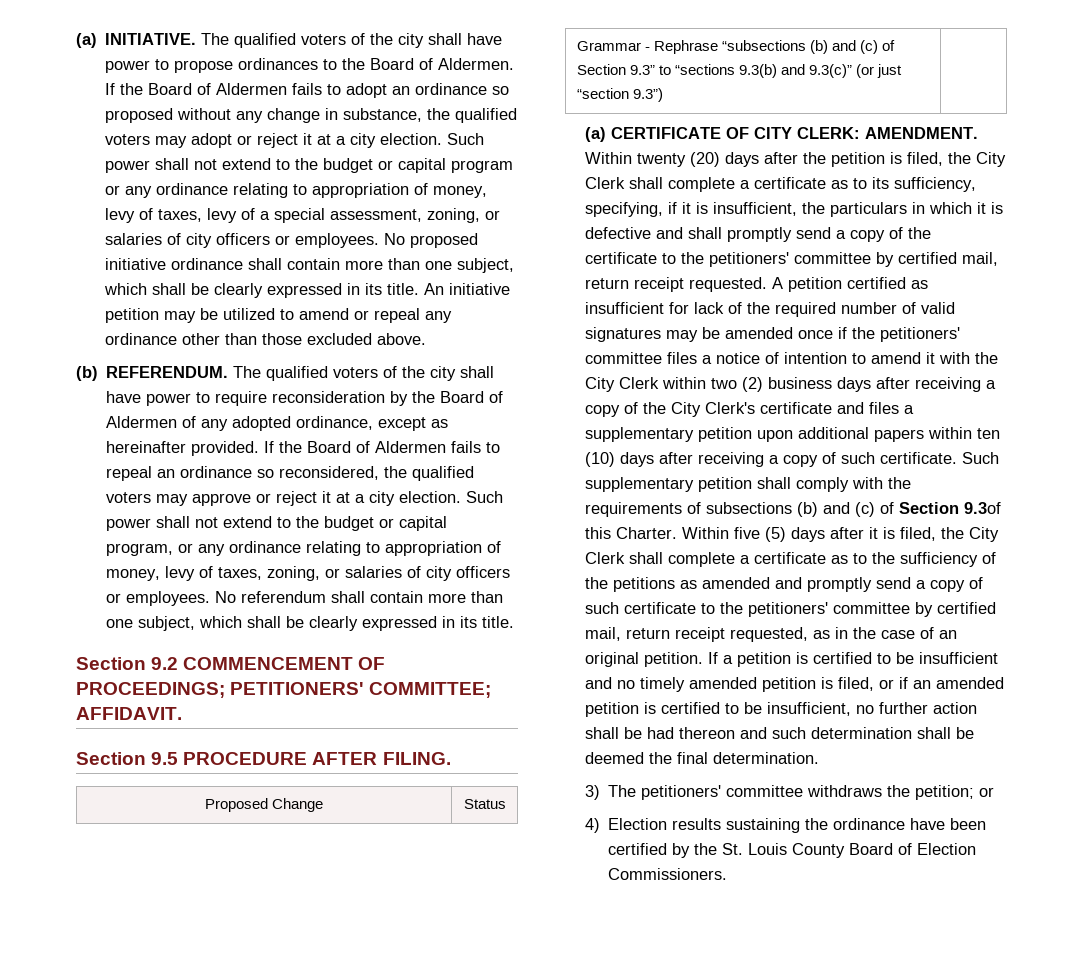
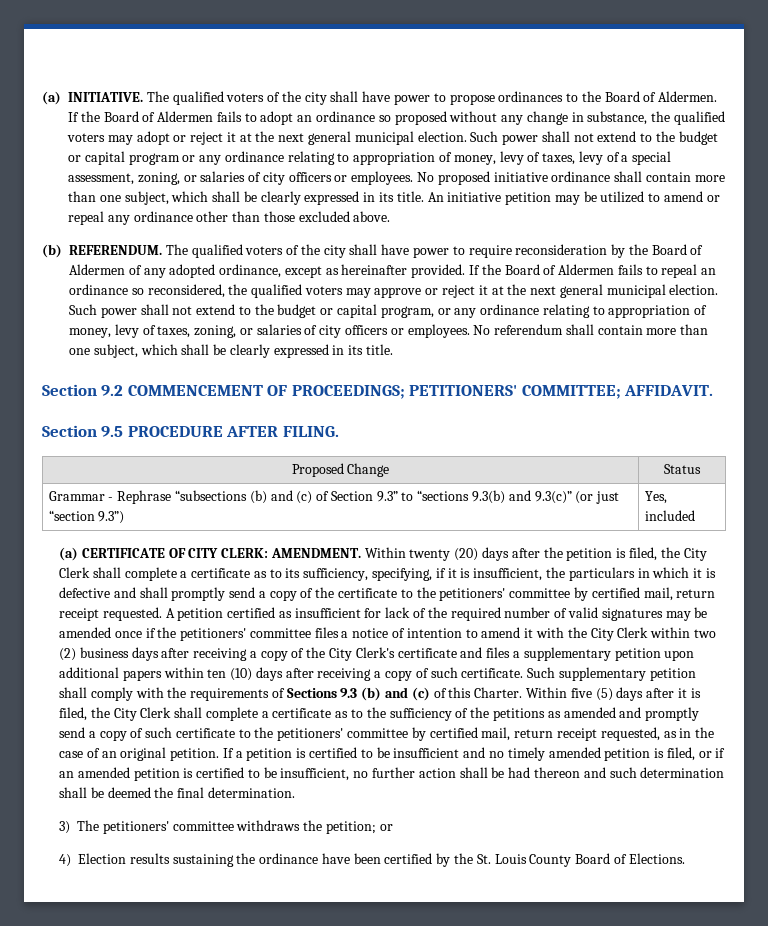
[336,133,377,148] a city -> [255,131,414,145] the next general municipal
[355,491,396,506] a city -> [507,284,666,298] the next general municipal
(663, 95) none -> [644,491,667,504] [644,510,695,521] Yes, included
[706,502,1002,517] subsections (b) and (c) of Section 9.3of -> [286,687,447,701] Sections 9.3 (b) and (c) of
[917,843,977,855] [608,868,728,880] Election Commissioners. -> [628,853,685,864] Elections.

